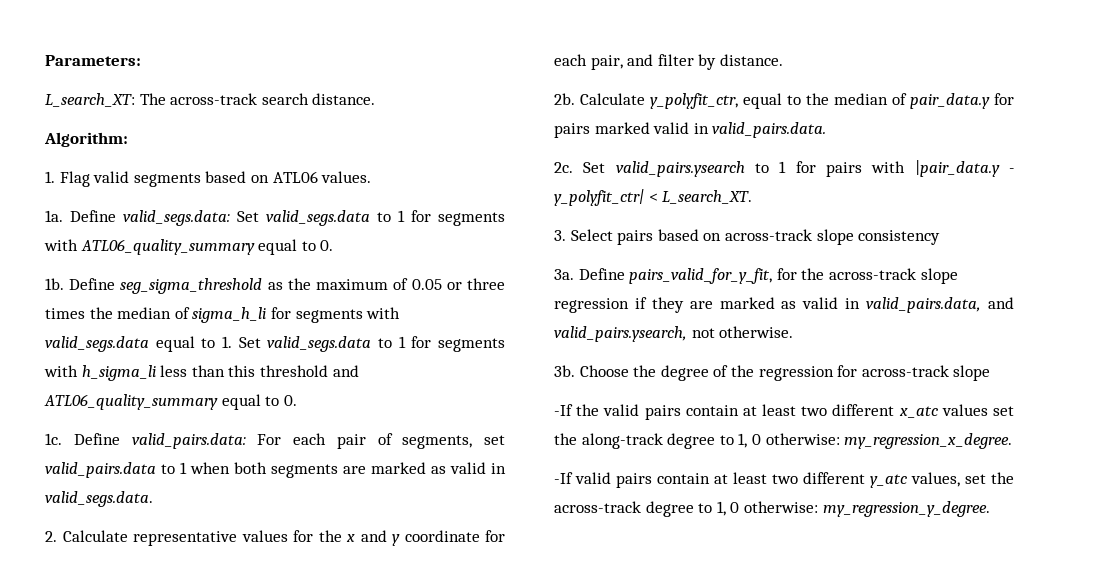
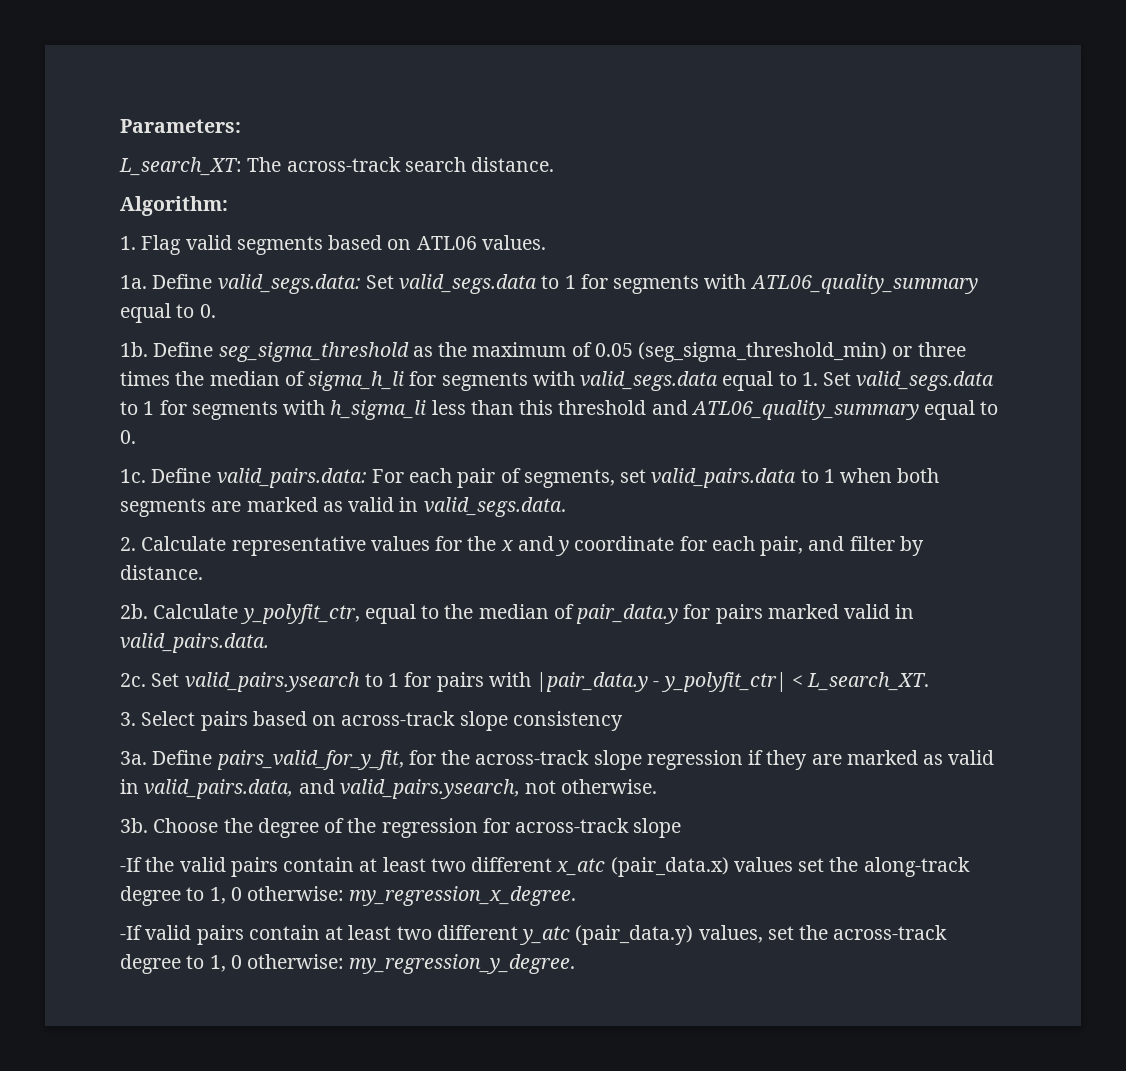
(442, 284) none -> [638,342,888,362] (seg_sigma_threshold_min)
(938, 412) none -> [610,857,729,877] (pair_data.x)
(907, 481) none -> [575,925,694,945] (pair_data.y)

